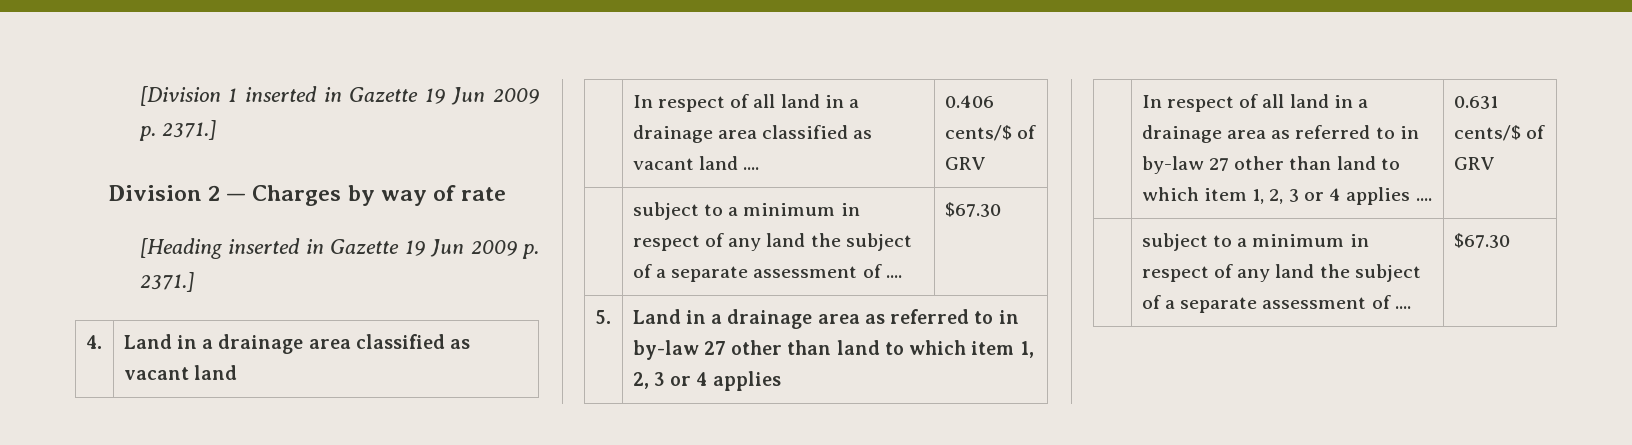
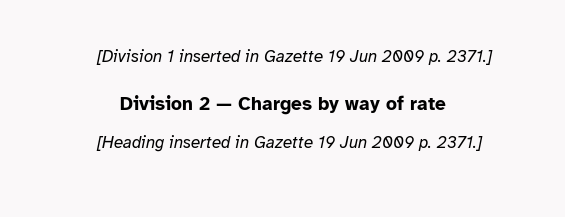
[85,335,102,349] [123,334,471,354] [123,365,237,380] [632,94,860,112] [632,125,873,143] [632,156,760,170] [944,95,994,108] [944,125,1036,141] [944,157,986,170] [632,202,860,220] [632,233,912,251] [632,264,902,282] [944,202,1001,217] [594,310,611,324] [632,309,1019,329] [632,340,1034,360] [632,371,781,391] [1141,94,1369,112] [1141,125,1419,143] [1141,156,1400,174] [1141,187,1432,205] [1453,96,1498,109] [1453,125,1545,141] [1453,157,1495,170] [1141,233,1369,251] [1141,264,1421,282] [1141,295,1411,313] [1453,233,1510,248] // 4. | Land in a drainage area classified as vacant land // | In respect of all land in a drainage area classified as vacant land .... | 0.406 cents/$ of GRV // | subject to a minimum in respect of any land the subject of a separate assessment of .... | $67.30 // 5. | Land in a drainage area as referred to in by-law 27 other than land to which item 1, 2, 3 or 4 applies // | In respect of all land in a drainage area as referred to in by-law 27 other than land to which item 1, 2, 3 or 4 applies .... | 0.631 cents/$ of GRV // | subject to a minimum in respect of any land the subject of a separate assessment of .... | $67.30 -> (484, 143) none

